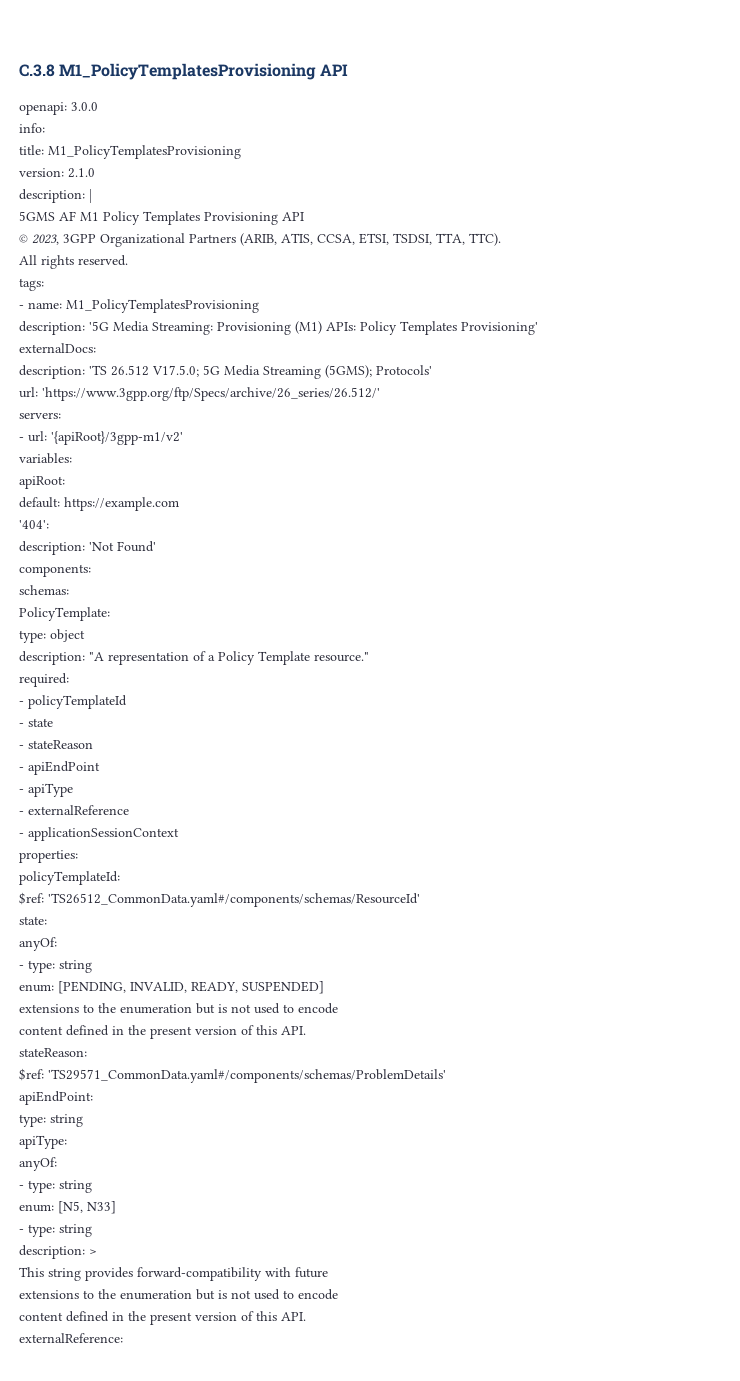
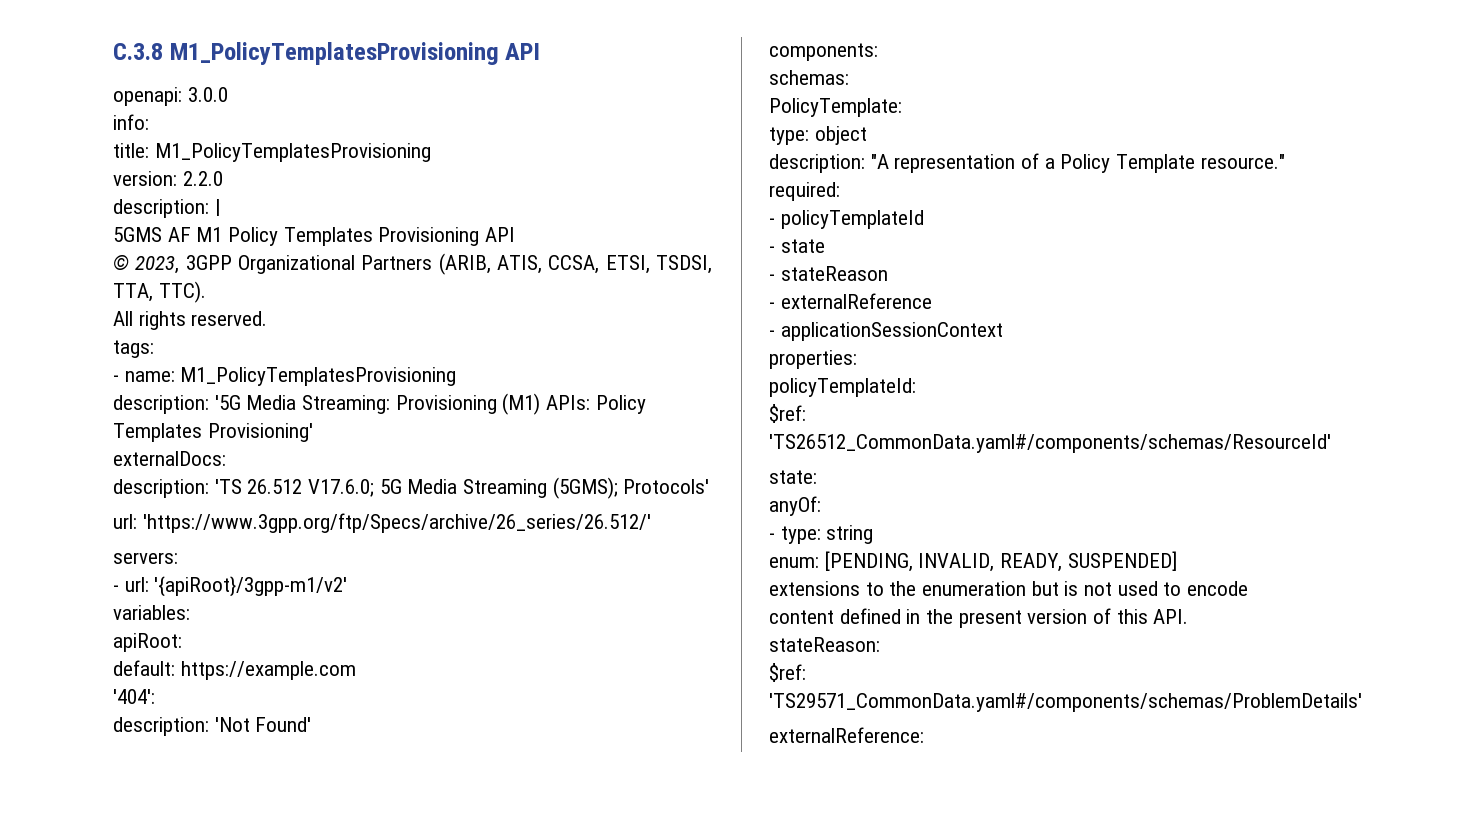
[68,168,95,178] 2.1.0 -> [182,171,223,186] 2.2.0
[152,365,199,377] V17.5.0; -> [308,479,375,497] V17.6.0;
[19,761,100,775] [19,783,73,797] // - apiEndPoint // - apiType -> (888, 273) none
[19,1091,93,1105] [19,1114,83,1127] [19,1135,67,1149] [19,1157,57,1171] [19,1180,92,1193] [19,1201,116,1214] [19,1224,92,1237] [19,1245,97,1259] [19,1267,328,1281] [19,1289,338,1300] [19,1311,306,1325] // apiEndPoint: // type: string // apiType: // anyOf: // - type: string // enum: [N5, N33] // - type: string // description: > // This string provides forward-compatibility with future // extensions to the enumeration but is not used to encode // content defined in the present version of this API. -> (1362, 702) none

